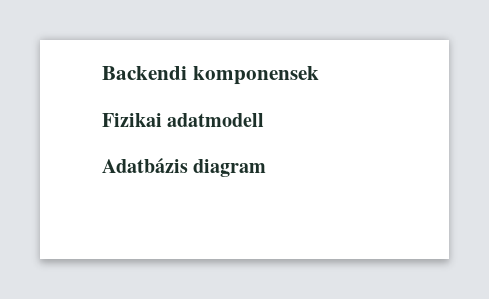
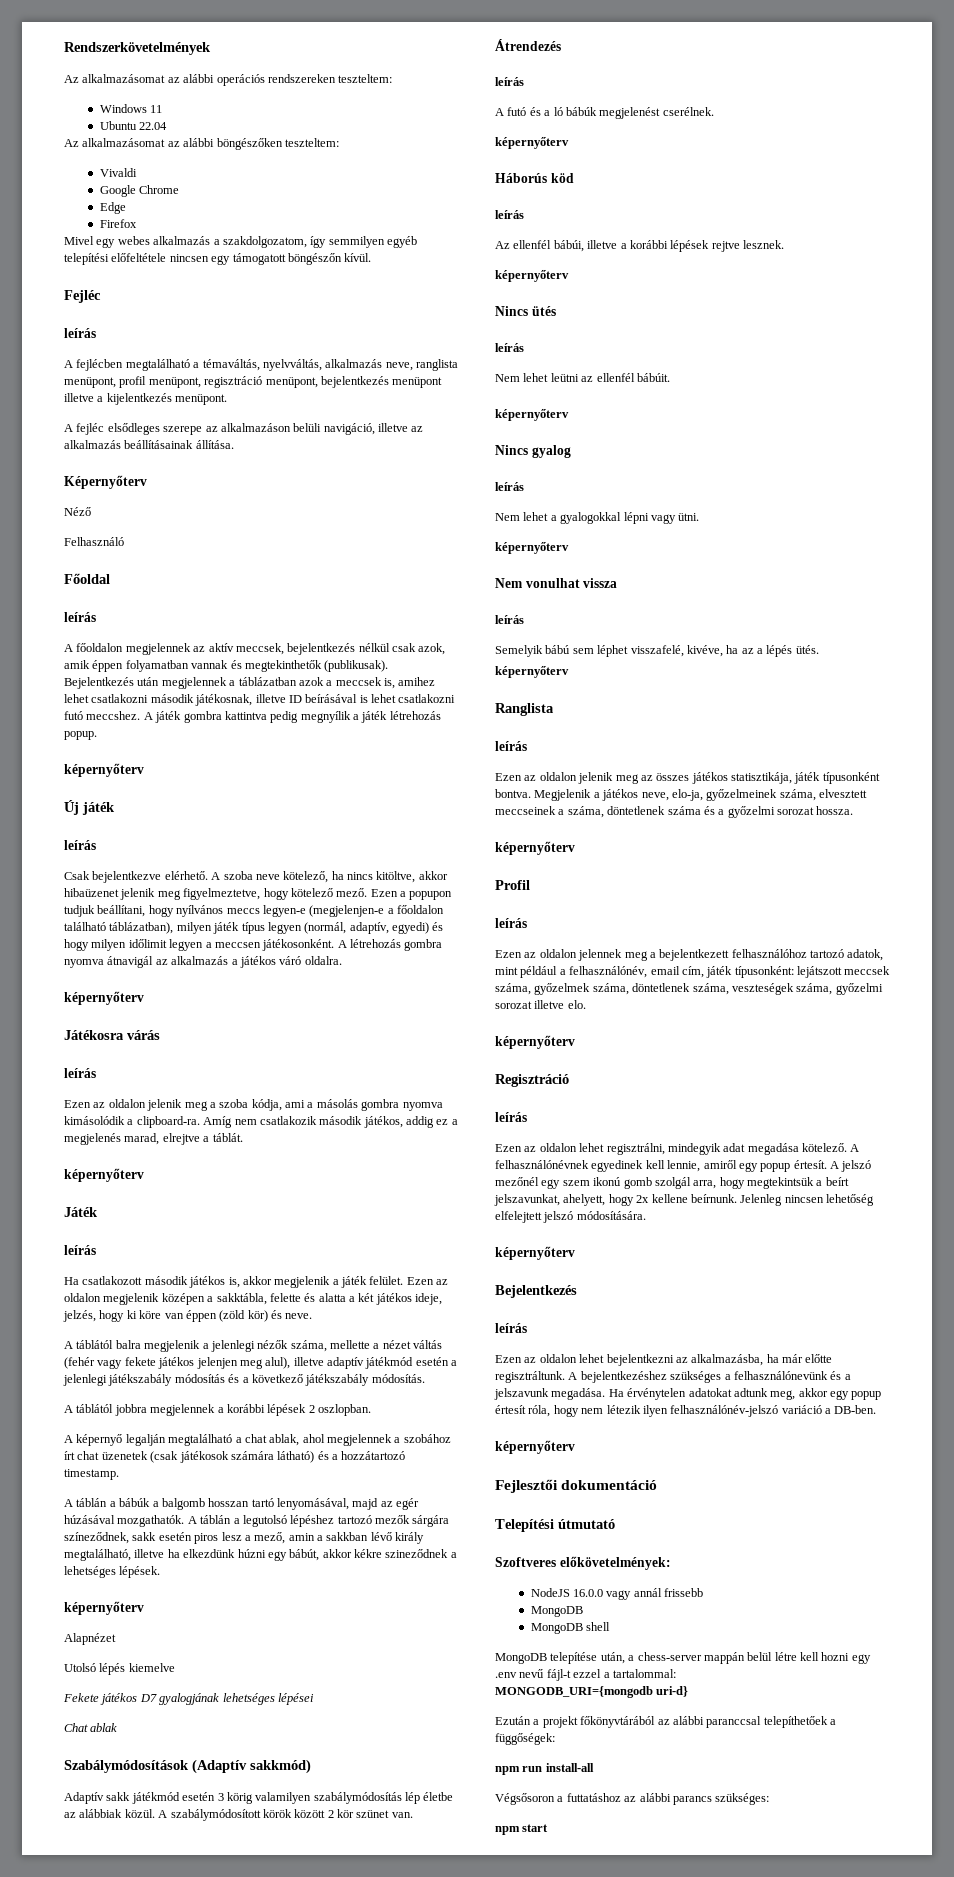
[102,66,319,85] [102,113,265,127] [102,158,267,177] Backendi komponensek // Fizikai adatmodell // Adatbázis diagram -> [64,42,211,55] [64,74,393,86] [99,104,163,113] [99,121,168,130] [64,138,339,150] [99,168,137,177] [99,185,180,197] [99,202,126,214] [99,219,137,228] [64,236,417,248] [64,253,372,265] [64,290,101,303] [64,328,96,338] [64,359,458,371] [64,376,443,388] [64,393,228,405] [64,423,424,435] [64,440,234,449] [64,475,147,489] [64,507,91,516] [64,537,124,546] [64,573,110,584] [64,612,96,622] [64,643,446,655] [64,660,389,672] [64,677,436,689] [64,694,456,706] [64,711,441,723] [64,731,97,740] [64,763,144,777] [64,800,115,815] [64,840,96,850] [64,871,448,883] [64,888,453,900] [64,905,444,917] [64,922,444,934] [64,939,443,951] [64,956,342,968] [64,991,144,1005] [64,1030,160,1040] [64,1068,96,1078] [64,1099,443,1111] [64,1116,458,1128] [64,1133,243,1145] [64,1168,144,1182] [64,1207,98,1217] [64,1245,96,1255] [64,1276,449,1288] [64,1293,443,1305] [63,1310,313,1322] [64,1340,443,1352] [64,1357,458,1369] [63,1374,425,1386] [64,1404,371,1416] [64,1434,451,1446] [64,1451,406,1463] [64,1469,119,1480] [64,1498,420,1510] [64,1515,450,1527] [64,1532,425,1544] [64,1549,457,1561] [64,1566,161,1578] [64,1601,144,1615] [64,1633,116,1645] [64,1663,175,1675] [63,1693,314,1705] [64,1723,118,1732] [64,1759,311,1774] [64,1792,454,1804] [64,1809,413,1821] [495,39,561,51] [495,77,524,86] [495,107,714,119] [495,136,569,149] [495,173,574,183] [495,210,524,219] [495,240,784,252] [495,269,569,282] [495,306,556,316] [495,343,524,352] [495,373,670,382] [495,408,569,421] [495,445,571,458] [495,482,524,491] [495,512,700,524] [495,541,569,554] [495,578,618,588] [495,615,524,624] [495,645,819,657] [495,665,569,678] [495,703,554,716] [495,741,527,751] [495,772,880,784] [495,789,867,801] [495,806,854,818] [495,841,575,855] [495,880,530,890] [495,918,527,928] [495,949,884,961] [495,966,891,978] [495,983,883,995] [495,1000,586,1009] [495,1035,575,1049] [495,1074,569,1087] [495,1112,527,1122] [495,1143,860,1155] [495,1160,872,1172] [495,1177,849,1189] [494,1194,874,1206] [495,1211,646,1223] [495,1246,575,1260] [495,1285,577,1298] [495,1323,527,1333] [495,1354,833,1366] [495,1371,851,1383] [494,1388,882,1400] [495,1405,877,1417] [495,1440,575,1454] [495,1479,658,1493] [495,1519,615,1532] [495,1556,671,1570] [530,1588,704,1600] [530,1606,583,1617] [530,1622,611,1634] [495,1652,871,1664] [495,1669,676,1681] [495,1686,689,1698] [495,1716,836,1728] [495,1733,555,1745] [495,1763,594,1775] [495,1793,770,1805] [495,1824,549,1835] Rendszerkövetelmények // Az alkalmazásomat az alábbi operációs rendszereken teszteltem: // Windows 11 // Ubuntu 22.04 // Az alkalmazásomat az alábbi böngészőken teszteltem: // Vivaldi // Google Chrome // Edge // Firefox // Mivel egy webes alkalmazás a szakdolgozatom, így semmilyen egyéb telepítési előfeltétele nincsen egy támogatott böngészőn kívül. // Fejléc // leírás // A fejlécben megtalálható a témaváltás, nyelvváltás, alkalmazás neve, ranglista menüpont, profil menüpont, regisztráció menüpont, bejelentkezés menüpont illetve a kijelentkezés menüpont. // A fejléc elsődleges szerepe az alkalmazáson belüli navigáció, illetve az alkalmazás beállításainak állítása. // Képernyőterv // Néző // Felhasználó // Főoldal // leírás // A főoldalon megjelennek az aktív meccsek, bejelentkezés nélkül csak azok, amik éppen folyamatban vannak és megtekinthetők (publikusak). Bejelentkezés után megjelennek a táblázatban azok a meccsek is, amihez lehet csatlakozni második játékosnak, illetve ID beírásával is lehet csatlakozni futó meccshez. A játék gombra kattintva pedig megnyílik a játék létrehozás popup. // képernyőterv // Új játék // leírás // Csak bejelentkezve elérhető. A szoba neve kötelező, ha nincs kitöltve, akkor hibaüzenet jelenik meg figyelmeztetve, hogy kötelező mező. Ezen a popupon tudjuk beállítani, hogy nyílvános meccs legyen-e (megjelenjen-e a főoldalon található táblázatban), milyen játék típus legyen (normál, adaptív, egyedi) és hogy milyen időlimit legyen a meccsen játékosonként. A létrehozás gombra nyomva átnavigál az alkalmazás a játékos váró oldalra. // képernyőterv // Játékosra várás // leírás // Ezen az oldalon jelenik meg a szoba kódja, ami a másolás gombra nyomva kimásolódik a clipboard-ra. Amíg nem csatlakozik második játékos, addig ez a megjelenés marad, elrejtve a táblát. // képernyőterv // Játék // leírás // Ha csatlakozott második játékos is, akkor megjelenik a játék felület. Ezen az oldalon megjelenik középen a sakktábla, felette és alatta a két játékos ideje, jelzés, hogy ki köre van éppen (zöld kör) és neve. // A táblától balra megjelenik a jelenlegi nézők száma, mellette a nézet váltás (fehér vagy fekete játékos jelenjen meg alul), illetve adaptív játékmód esetén a jelenlegi játékszabály módosítás és a következő játékszabály módosítás. // A táblától jobbra megjelennek a korábbi lépések 2 oszlopban. // A képernyő legalján megtalálható a chat ablak, ahol megjelennek a szobához írt chat üzenetek (csak játékosok számára látható) és a hozzátartozó timestamp. // A táblán a bábúk a balgomb hosszan tartó lenyomásával, majd az egér húzásával mozgathatók. A táblán a legutolsó lépéshez tartozó mezők sárgára színeződnek, sakk esetén piros lesz a mező, amin a sakkban lévő király megtalálható, illetve ha elkezdünk húzni egy bábút, akkor kékre szineződnek a lehetséges lépések. // képernyőterv // Alapnézet // Utolsó lépés kiemelve // Fekete játékos D7 gyalogjának lehetséges lépései // Chat ablak // Szabálymódosítások (Adaptív sakkmód) // Adaptív sakk játékmód esetén 3 körig valamilyen szabálymódosítás lép életbe az alábbiak közül. A szabálymódosított körök között 2 kör szünet van. // Átrendezés // leírás // A futó és a ló bábúk megjelenést cserélnek. // képernyőterv // Háborús köd // leírás // Az ellenfél bábúi, illetve a korábbi lépések rejtve lesznek. // képernyőterv // Nincs ütés // leírás // Nem lehet leütni az ellenfél bábúit. // képernyőterv // Nincs gyalog // leírás // Nem lehet a gyalogokkal lépni vagy ütni. // képernyőterv // Nem vonulhat vissza // leírás // Semelyik bábú sem léphet visszafelé, kivéve, ha az a lépés ütés. // képernyőterv // Ranglista // leírás // Ezen az oldalon jelenik meg az összes játékos statisztikája, játék típusonként bontva. Megjelenik a játékos neve, elo-ja, győzelmeinek száma, elvesztett meccseinek a száma, döntetlenek száma és a győzelmi sorozat hossza. // képernyőterv // Profil // leírás // Ezen az oldalon jelennek meg a bejelentkezett felhasználóhoz tartozó adatok, mint például a felhasználónév, email cím, játék típusonként: lejátszott meccsek száma, győzelmek száma, döntetlenek száma, veszteségek száma, győzelmi sorozat illetve elo. // képernyőterv // Regisztráció // leírás // Ezen az oldalon lehet regisztrálni, mindegyik adat megadása kötelező. A felhasználónévnek egyedinek kell lennie, amiről egy popup értesít. A jelszó mezőnél egy szem ikonú gomb szolgál arra, hogy megtekintsük a beírt jelszavunkat, ahelyett, hogy 2x kellene beírnunk. Jelenleg nincsen lehetőség elfelejtett jelszó módosítására. // képernyőterv // Bejelentkezés // leírás // Ezen az oldalon lehet bejelentkezni az alkalmazásba, ha már előtte regisztráltunk. A bejelentkezéshez szükséges a felhasználónevünk és a jelszavunk megadása. Ha érvénytelen adatokat adtunk meg, akkor egy popup értesít róla, hogy nem létezik ilyen felhasználónév-jelszó variáció a DB-ben. // képernyőterv // Fejlesztői dokumentáció // Telepítési útmutató // Szoftveres előkövetelmények: // NodeJS 16.0.0 vagy annál frissebb // MongoDB // MongoDB shell // MongoDB telepítése után, a chess-server mappán belül létre kell hozni egy .env nevű fájl-t ezzel a tartalommal: // MONGODB_URI={mongodb uri-d} // Ezután a projekt főkönyvtárából az alábbi paranccsal telepíthetőek a függőségek: // npm run install-all // Végsősoron a futtatáshoz az alábbi parancs szükséges: // npm start

